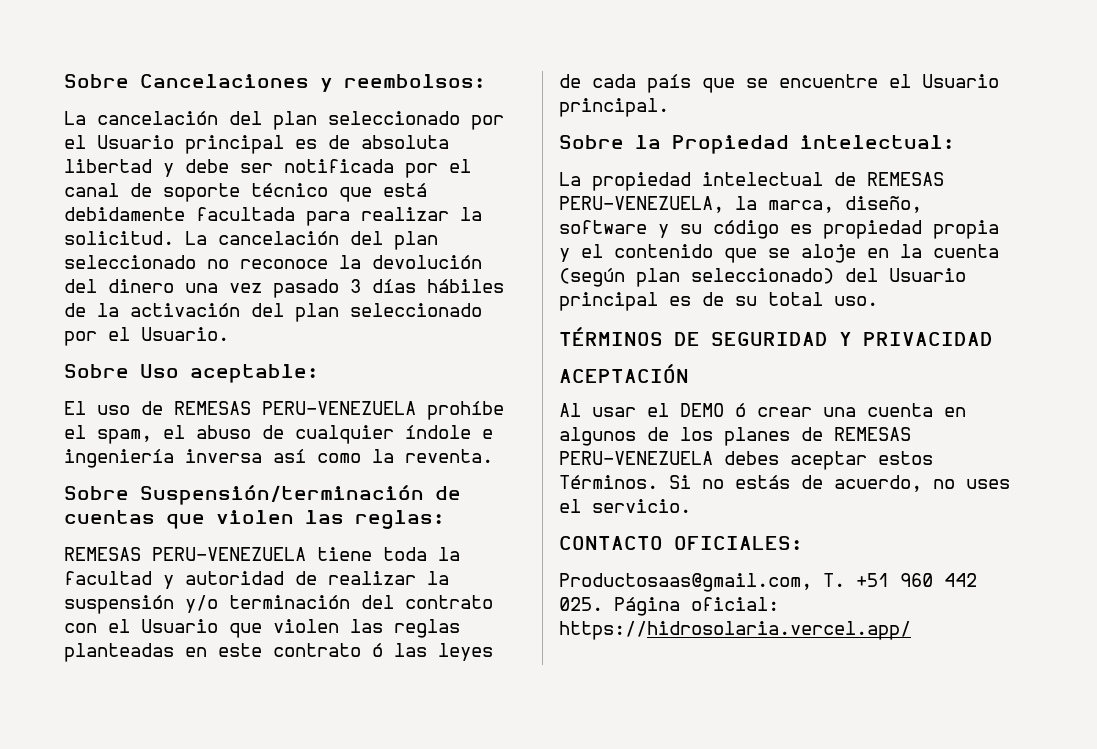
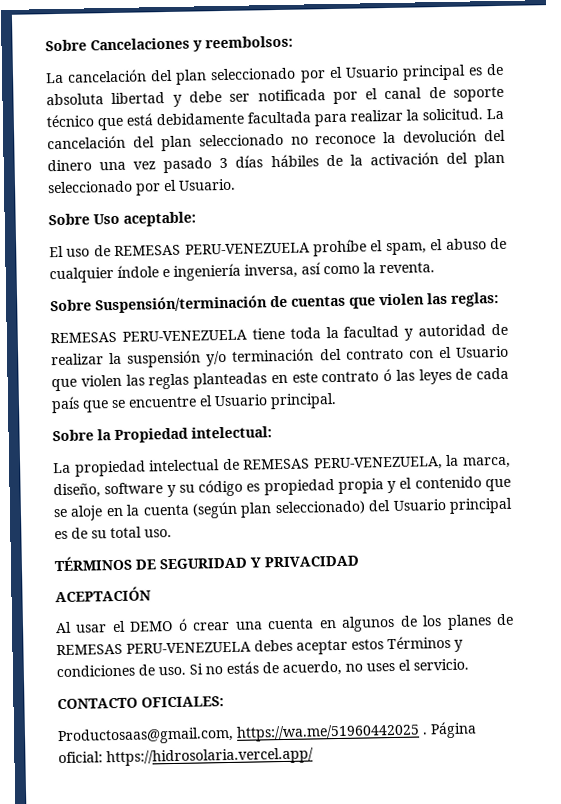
[185,449,262,463] inversa -> [244,263,298,279] inversa,
[559,475,658,489] Términos. -> [387,635,463,652] [56,664,186,678] Términos y condiciones de uso.
[823,573,977,587] [559,597,603,611] T. +51 960 442 025. -> [236,723,428,742] https://wa.me/51960442025 .

